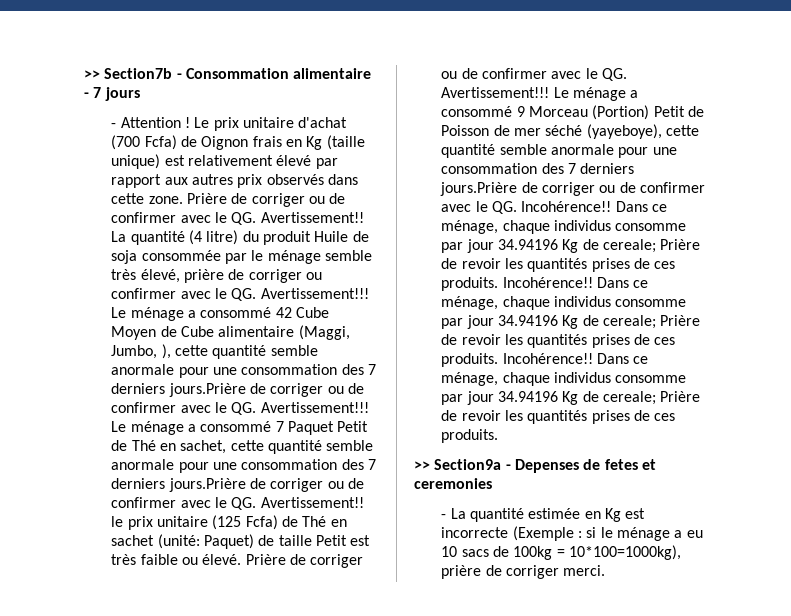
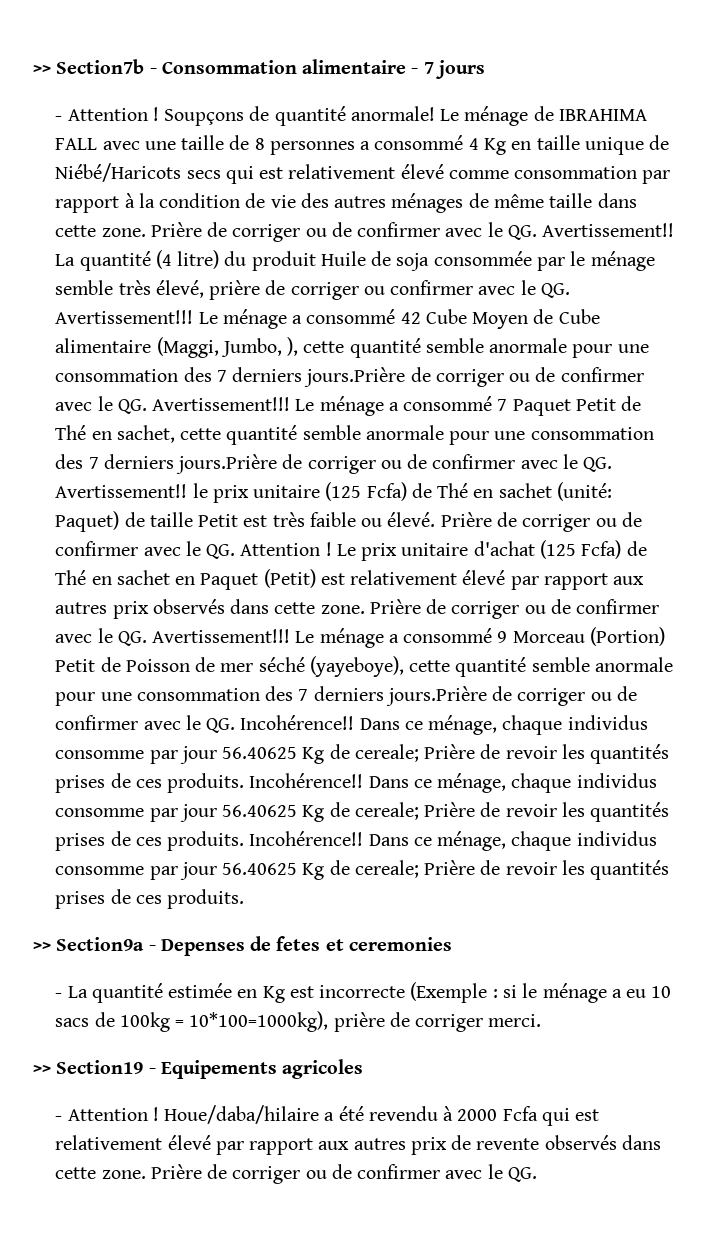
[194,117,348,131] [111,135,365,150] [111,154,338,169] [111,174,324,188] Le prix unitaire d'achat (700 Fcfa) de Oignon frais en Kg (taille unique) est relativement élevé par rapport aux autres prix observés -> [164,106,647,126] [55,135,670,155] [55,163,671,184] [55,193,593,213] Soupçons de quantité anormale! Le ménage de IBRAHIMA FALL avec une taille de 8 personnes a consommé 4 Kg en taille unique de Niébé/Haricots secs qui est relativement élevé comme consommation par rapport à la condition de vie des autres ménages de même taille
(628, 74) none -> [240,540,647,561] [55,569,645,590] [55,599,660,619] [55,628,147,646] Attention ! Le prix unitaire d'achat (125 Fcfa) de Thé en sachet en Paquet (Petit) est relativement élevé par rapport aux autres prix observés dans cette zone. Prière de corriger ou de confirmer avec le QG.
[498,239,559,250] 34.94196 -> [222,747,298,759] 56.40625
[498,315,559,326] 34.94196 -> [222,805,298,817] 56.40625
[498,391,559,402] 34.94196 -> [222,863,298,875] 56.40625
(606, 570) none -> [33,1059,364,1079] [55,1105,600,1126] [55,1135,661,1155] [55,1164,537,1184] // >> Section19 - Equipements agricoles // - Attention ! Houe/daba/hilaire a été revendu à 2000 Fcfa qui est relativement élevé par rapport aux autres prix de revente observés dans cette zone. Prière de corriger ou de confirmer avec le QG.

